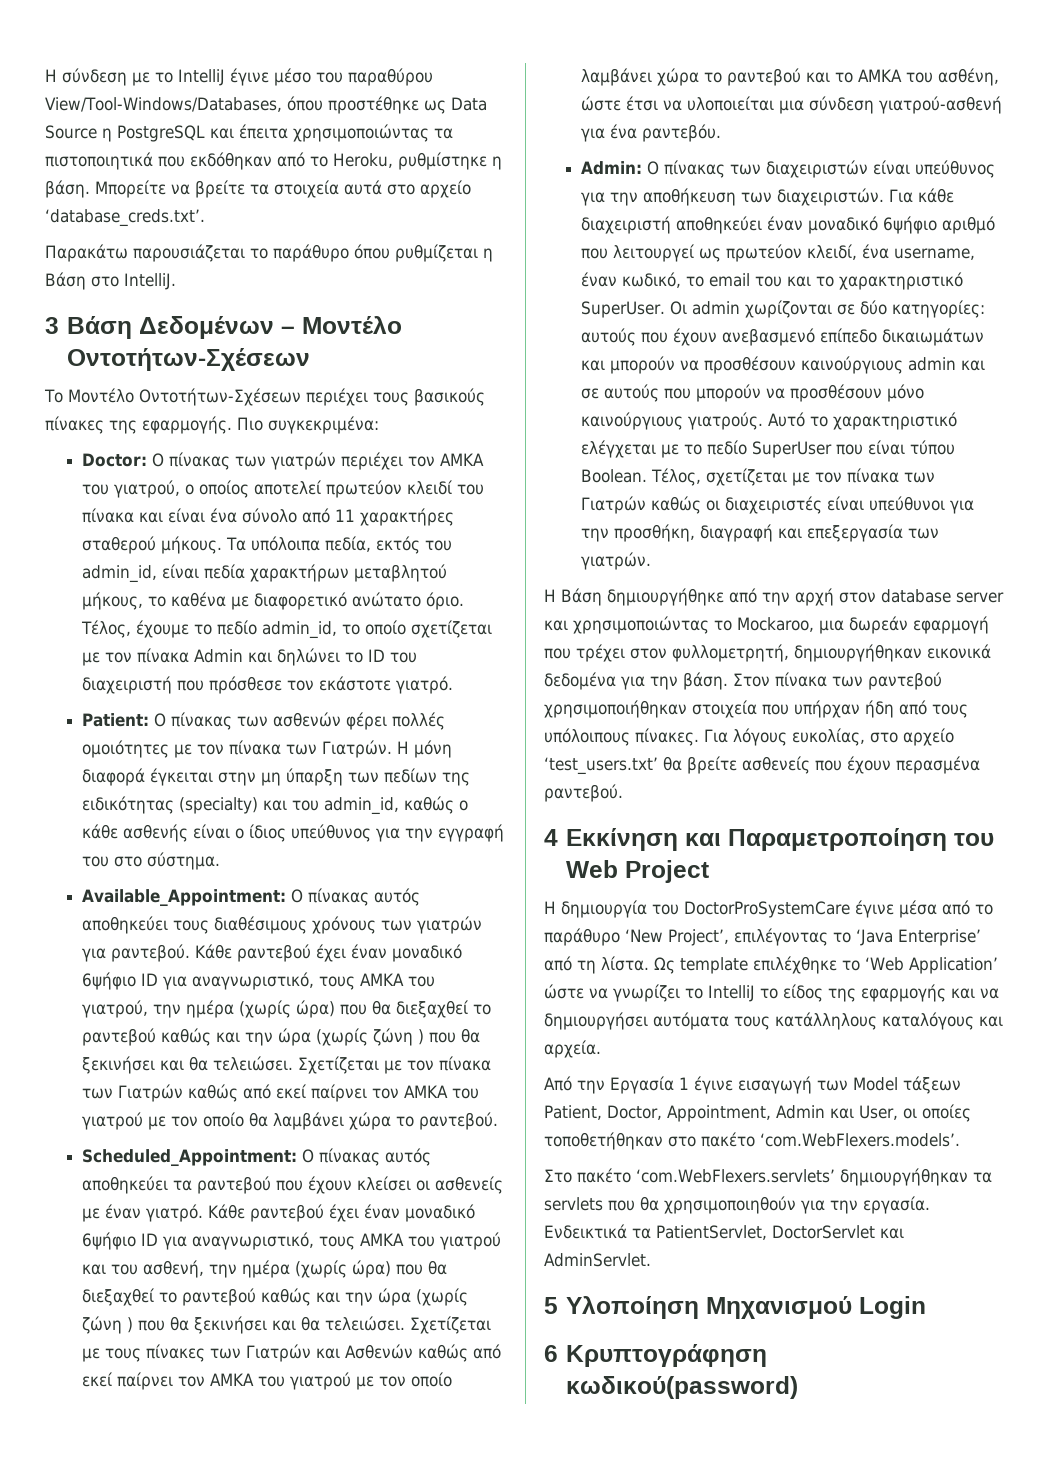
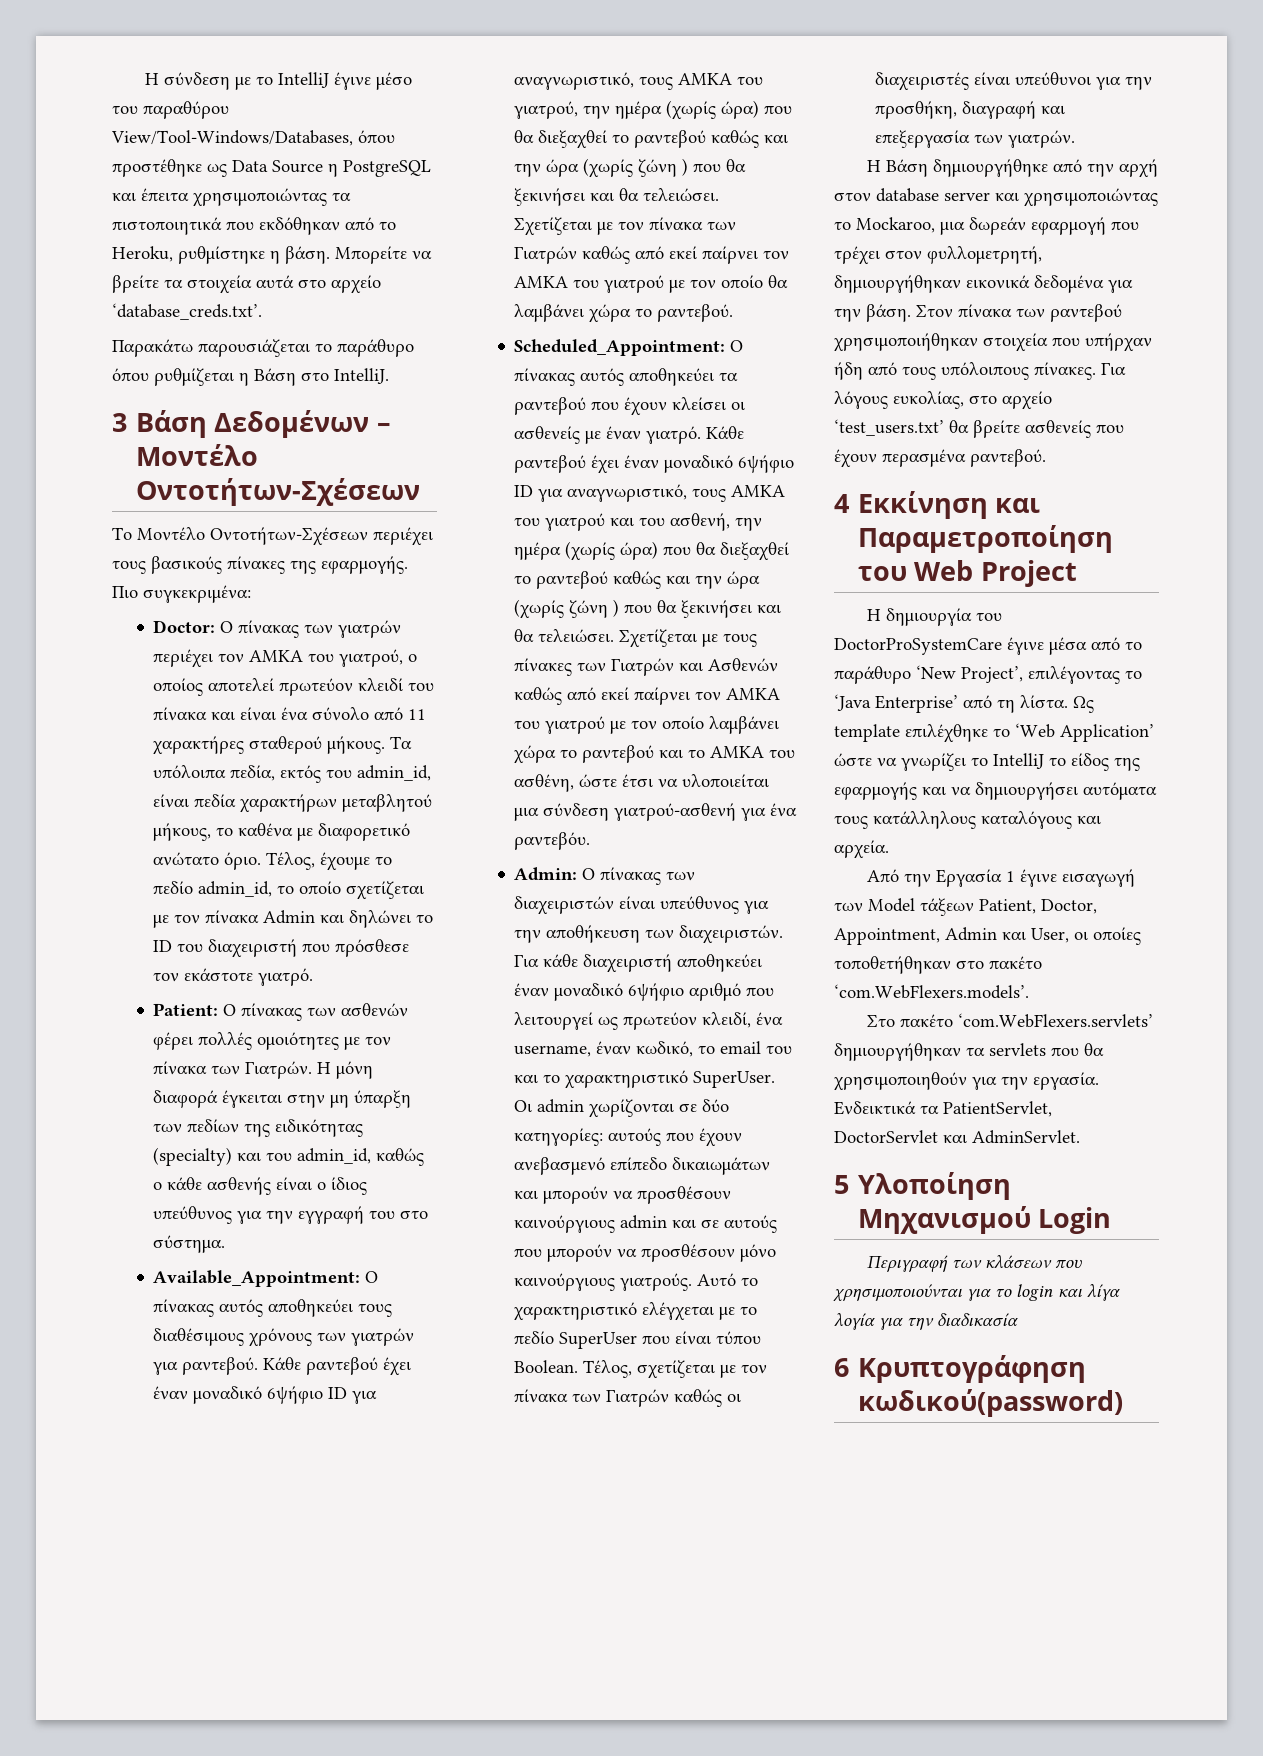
(927, 1307) none -> [866,1255,1082,1272] [833,1284,1120,1302] [834,1313,1018,1330] // Περιγραφή των κλάσεων που χρησιμοποιούνται για το login και λίγα λογία για την διαδικασία

